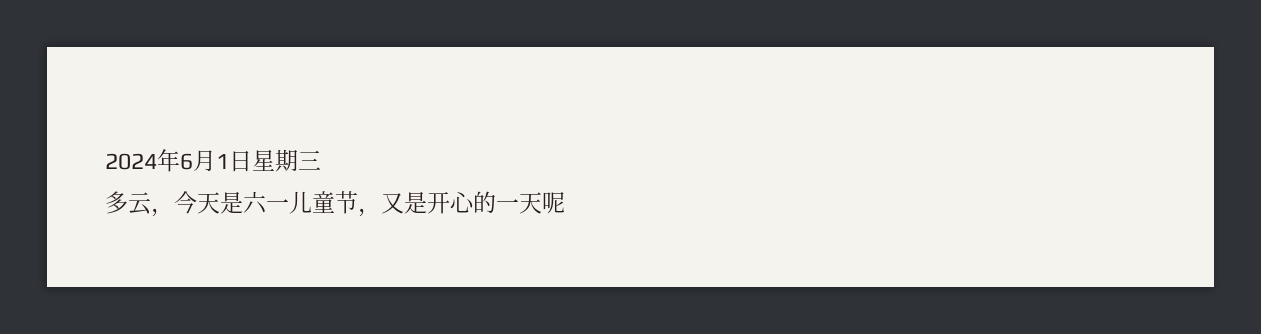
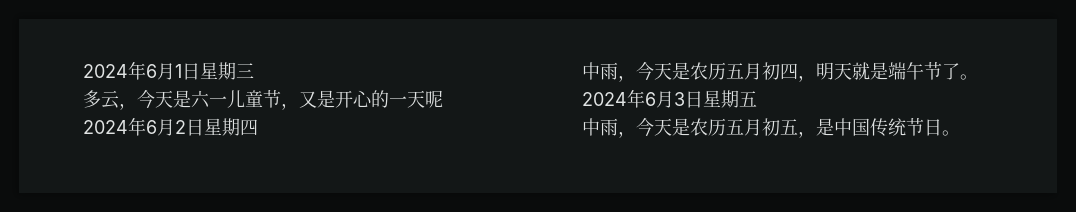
(565, 203) none -> [83,117,258,136] [582,62,978,82] [582,89,757,108] [582,118,960,138] // 2024年6月2日星期四 // 中雨，今天是农历五月初四，明天就是端午节了。 // 2024年6月3日星期五 // 中雨，今天是农历五月初五，是中国传统节日。

